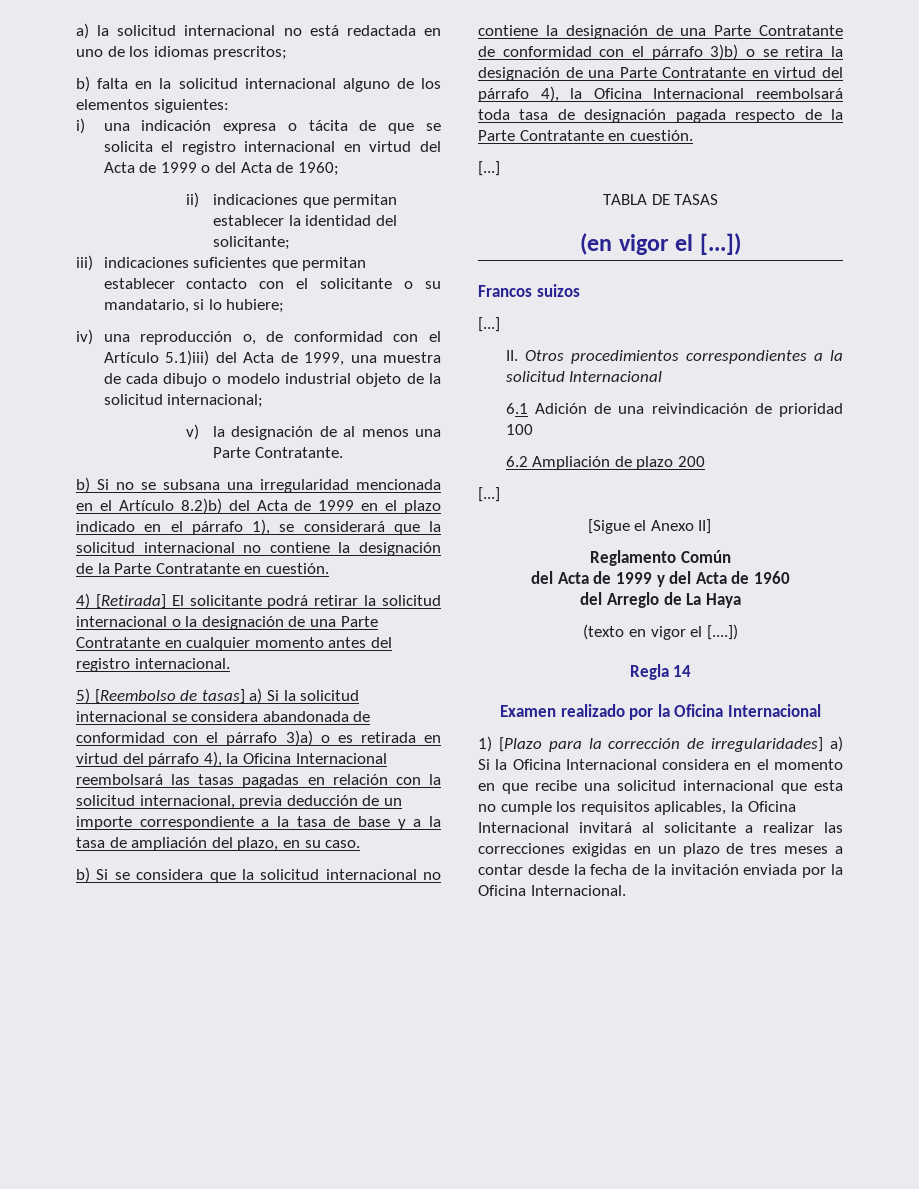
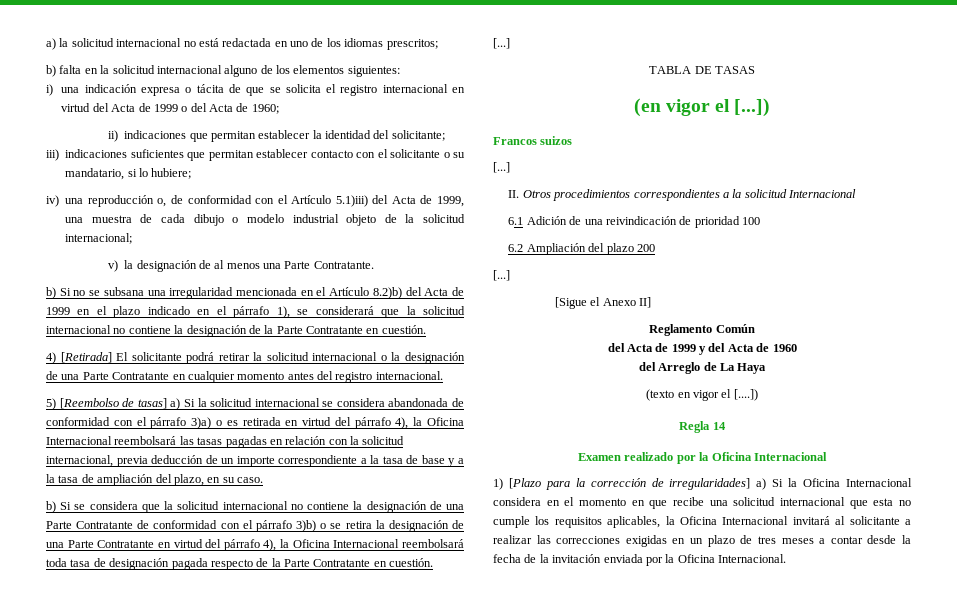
[614,456,632,467] de -> [588,243,605,252] del

